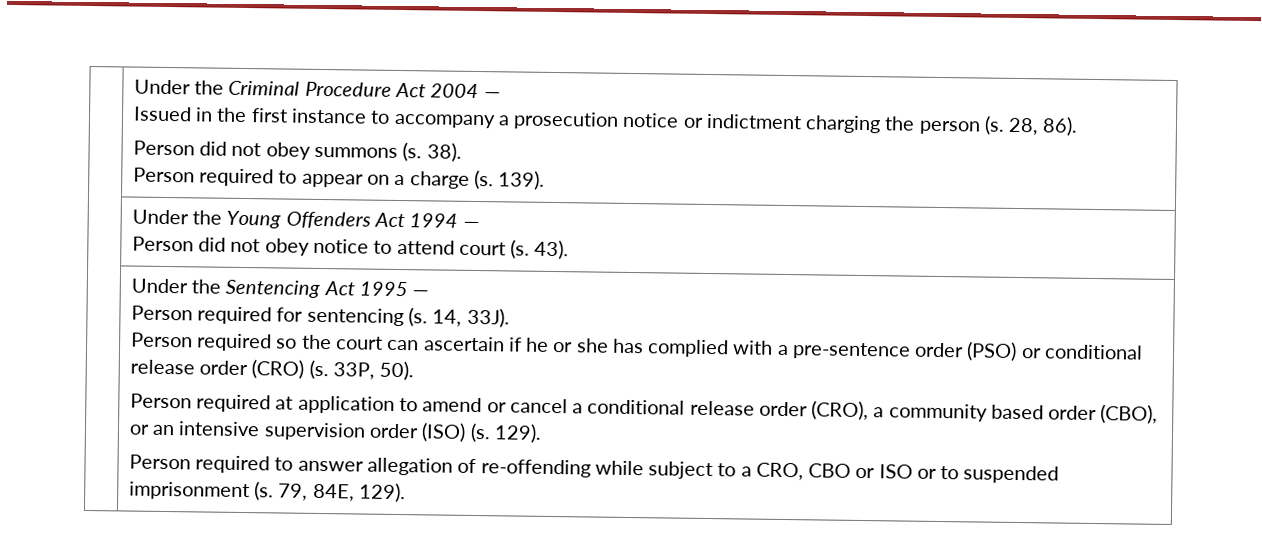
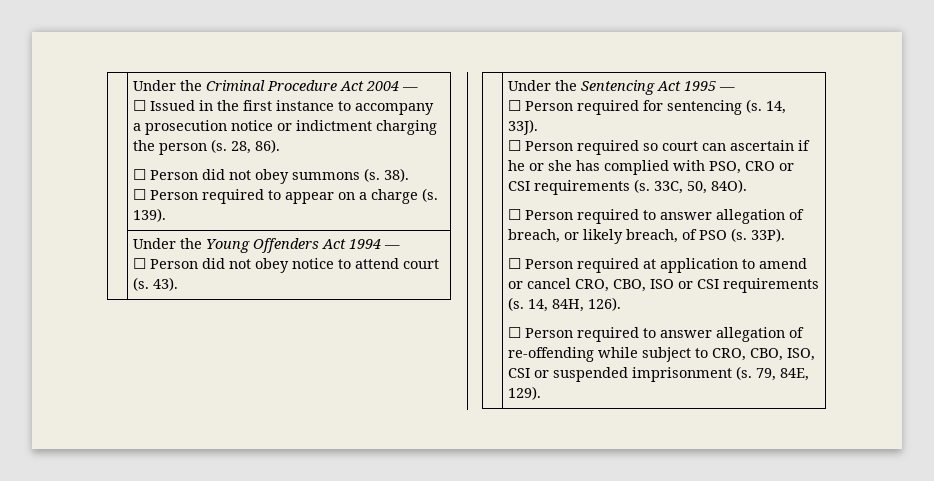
(501, 95) none -> [133,100,147,111] ☐
(1079, 126) none -> [133,169,147,180] ☐
(462, 152) none -> [133,189,147,200] ☐
(480, 225) none -> [133,258,147,269] ☐
(430, 293) none -> [508,100,522,111] ☐
(510, 317) none -> [508,140,522,151] ☐
[301,334,332,350] the -> (659, 147) none
[776,341,1143,361] [129,359,415,381] a pre-sentence order (PSO) or conditional release order (CRO) (s. 33P, 50). // -> [709,161,795,174] [508,179,748,195] [508,209,805,224] [508,228,786,244] [508,258,522,269] PSO, CRO or CSI requirements (s. 33C, 50, 84O). // ☐ Person required to answer allegation of breach, or likely breach, of PSO (s. 33P). // ☐
[572,399,1159,424] [128,421,542,443] a conditional release order (CRO), a community based order (CBO), or an intensive supervision order (ISO) (s. 129). // -> [575,278,820,293] [508,297,622,312] [508,327,522,338] CRO, CBO, ISO or CSI requirements (s. 14, 84H, 126). // ☐
[740,462,960,481] a CRO, CBO or ISO or to -> [712,348,816,361] [508,368,550,378] CRO, CBO, ISO, CSI or

